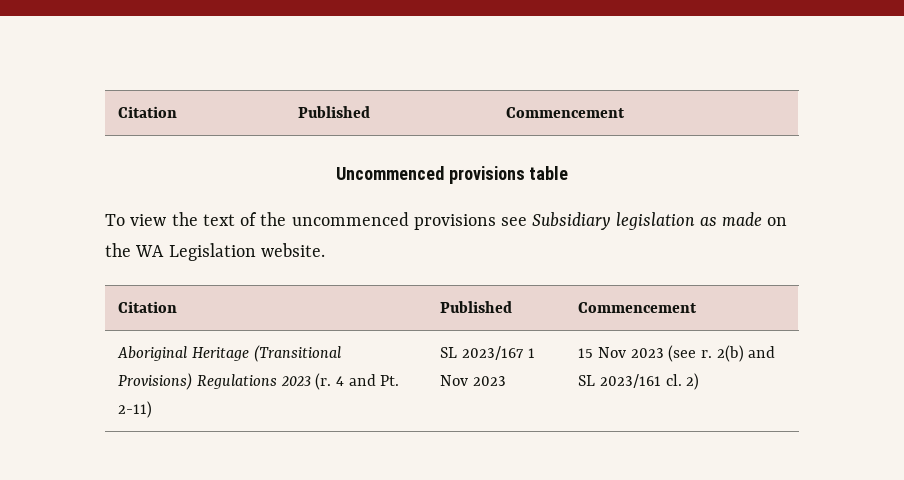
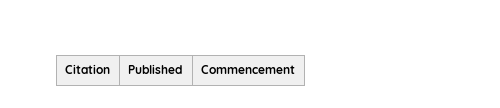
[118,106,178,118] [298,106,371,118] [506,107,626,118] [335,166,569,184] [105,212,788,230] [105,243,325,261] [118,301,178,313] [440,301,513,313] [578,302,698,313] [117,345,341,362] [118,373,400,390] [118,401,153,418] [440,346,535,360] [440,375,506,386] [578,345,776,362] [578,373,700,390] Citation | Published | Commencement // Uncommenced provisions table // To view the text of the uncommenced provisions see Subsidiary legislation as made on the WA Legislation website. // Citation | Published | Commencement // Aboriginal Heritage (Transitional Provisions) Regulations 2023 (r. 4 and Pt. 2-11) | SL 2023/167 1 Nov 2023 | 15 Nov 2023 (see r. 2(b) and SL 2023/161 cl. 2) -> [64,64,110,74] [127,64,182,74] [200,65,295,74] Citation | Published | Commencement

